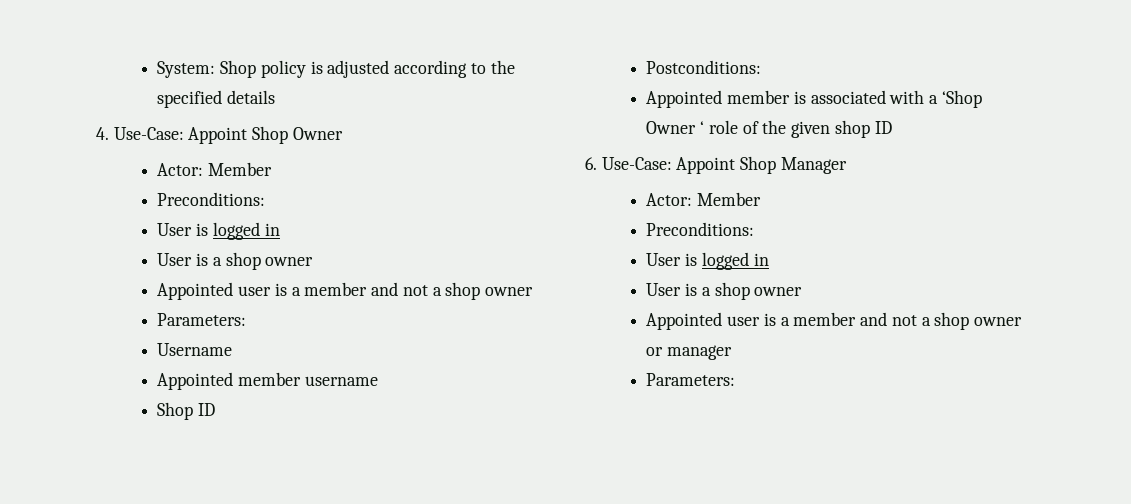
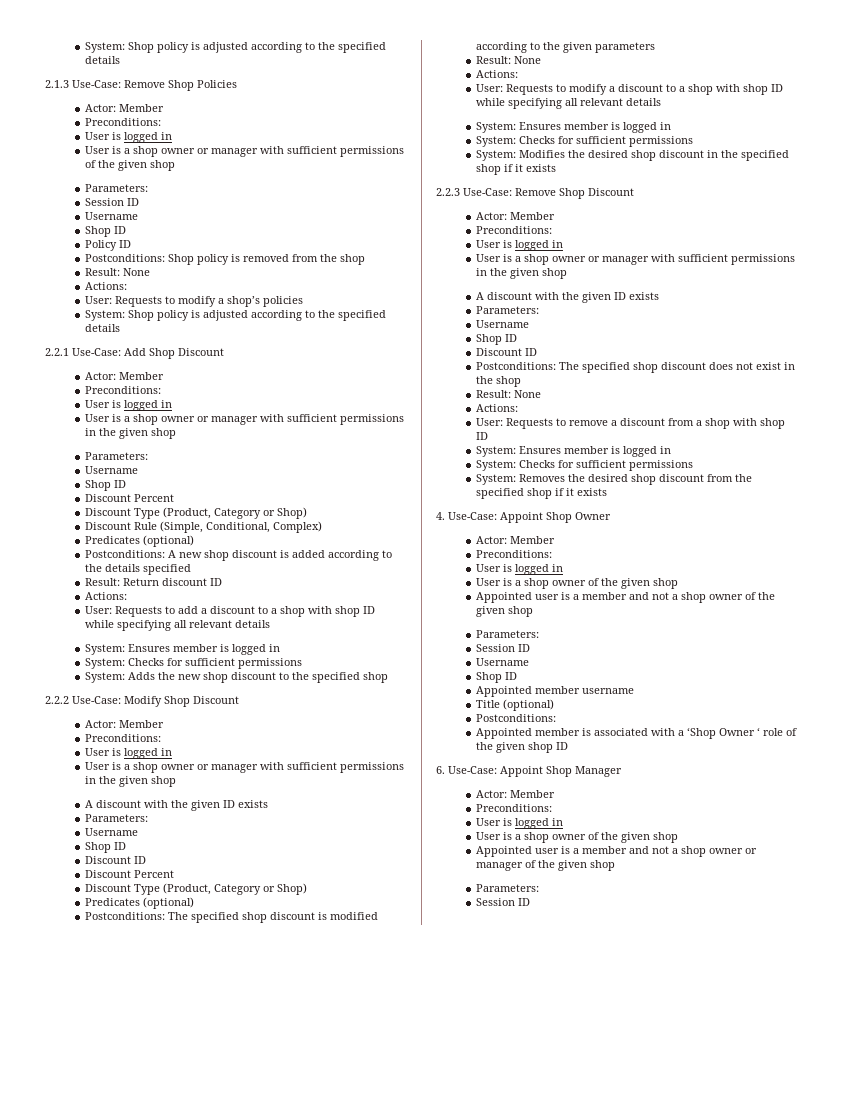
(276, 97) none -> [45,80,237,91] [84,104,164,112] [84,118,161,126] [84,132,172,143] [84,146,404,157] [84,160,175,171] [84,184,148,192] [84,198,139,206] [84,212,138,220] [84,226,126,237] [84,240,131,251] [84,254,365,265] [84,268,150,276] [84,282,127,290] [84,296,303,307] [84,310,386,321] [84,324,120,332] [45,348,224,359] [84,372,164,380] [84,386,161,394] [84,400,172,411] [84,414,404,425] [84,428,176,439] [84,452,148,460] [84,466,138,474] [84,480,126,491] [84,494,174,502] [84,507,307,519] [84,521,322,533] [84,535,194,547] [84,550,392,561] [84,564,191,575] [84,578,222,586] [84,592,127,600] [84,606,375,617] [84,620,270,631] [84,644,280,655] [84,658,302,669] [84,672,388,683] [45,696,239,707] [84,720,164,728] [84,734,161,742] [84,748,172,759] [84,762,404,773] [84,776,176,787] [84,800,268,811] [84,814,148,822] [84,828,138,836] [84,842,126,853] [84,856,146,864] [84,870,174,878] [84,883,307,895] [84,897,194,909] [84,912,378,923] [475,42,655,53] [475,56,541,64] [475,70,518,78] [475,84,783,95] [475,98,661,109] [475,122,671,133] [475,136,693,147] [475,150,789,161] [475,164,556,175] [436,188,634,199] [475,212,555,220] [475,226,552,234] [475,240,563,251] [475,254,795,265] [475,268,567,279] [475,292,659,303] [475,306,539,314] [475,320,529,328] [475,334,517,345] [475,348,537,356] [475,362,795,373] [475,376,521,387] [475,390,541,398] [475,404,518,412] [475,418,785,429] [475,432,488,440] [475,446,671,457] [475,460,693,471] [475,474,752,485] [475,488,607,499] // 2.1.3 Use-Case: Remove Shop Policies // Actor: Member // Preconditions: // User is logged in // User is a shop owner or manager with sufficient permissions of the given shop // Parameters: // Session ID // Username // Shop ID // Policy ID // Postconditions: Shop policy is removed from the shop // Result: None // Actions: // User: Requests to modify a shop’s policies // System: Shop policy is adjusted according to the specified details // 2.2.1 Use-Case: Add Shop Discount // Actor: Member // Preconditions: // User is logged in // User is a shop owner or manager with sufficient permissions in the given shop // Parameters: // Username // Shop ID // Discount Percent // Discount Type (Product, Category or Shop) // Discount Rule (Simple, Conditional, Complex) // Predicates (optional) // Postconditions: A new shop discount is added according to the details specified // Result: Return discount ID // Actions: // User: Requests to add a discount to a shop with shop ID while specifying all relevant details // System: Ensures member is logged in // System: Checks for sufficient permissions // System: Adds the new shop discount to the specified shop // 2.2.2 Use-Case: Modify Shop Discount // Actor: Member // Preconditions: // User is logged in // User is a shop owner or manager with sufficient permissions in the given shop // A discount with the given ID exists // Parameters: // Username // Shop ID // Discount ID // Discount Percent // Discount Type (Product, Category or Shop) // Predicates (optional) // Postconditions: The specified shop discount is modified according to the given parameters // Result: None // Actions: // User: Requests to modify a discount to a shop with shop ID while specifying all relevant details // System: Ensures member is logged in // System: Checks for sufficient permissions // System: Modifies the desired shop discount in the specified shop if it exists // 2.2.3 Use-Case: Remove Shop Discount // Actor: Member // Preconditions: // User is logged in // User is a shop owner or manager with sufficient permissions in the given shop // A discount with the given ID exists // Parameters: // Username // Shop ID // Discount ID // Postconditions: The specified shop discount does not exist in the shop // Result: None // Actions: // User: Requests to remove a discount from a shop with shop ID // System: Ensures member is logged in // System: Checks for sufficient permissions // System: Removes the desired shop discount from the specified shop if it exists
(314, 261) none -> [587,578,678,589] of the given shop
[157,313,247,326] [157,343,233,356] // Parameters: // Username -> [744,592,775,600] [475,606,533,617] [475,630,539,638] [475,644,530,652] [475,658,529,666] [475,672,517,683] of the given shop // Parameters: // Session ID // Username // Shop ID
[157,402,216,420] Shop ID -> [475,699,554,711] Title (optional)
(803, 291) none -> [587,832,678,843] of the given shop
[646,373,736,386] // Parameters: -> [524,860,615,871] [475,884,539,892] [475,898,530,906] of the given shop // Parameters: // Session ID

